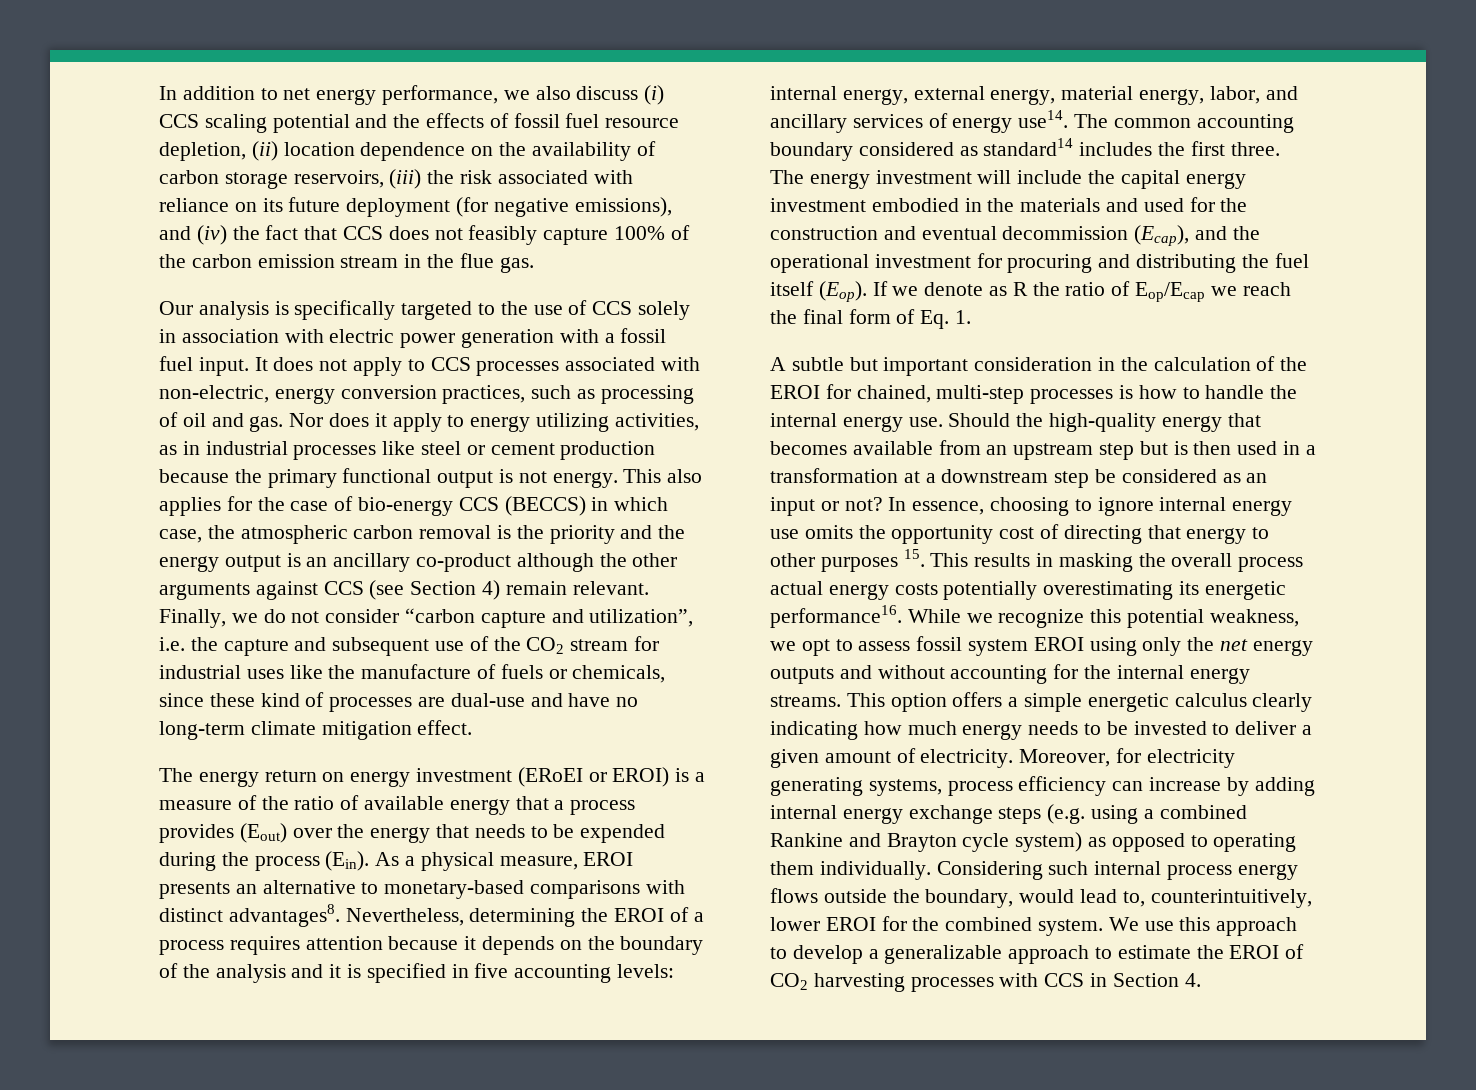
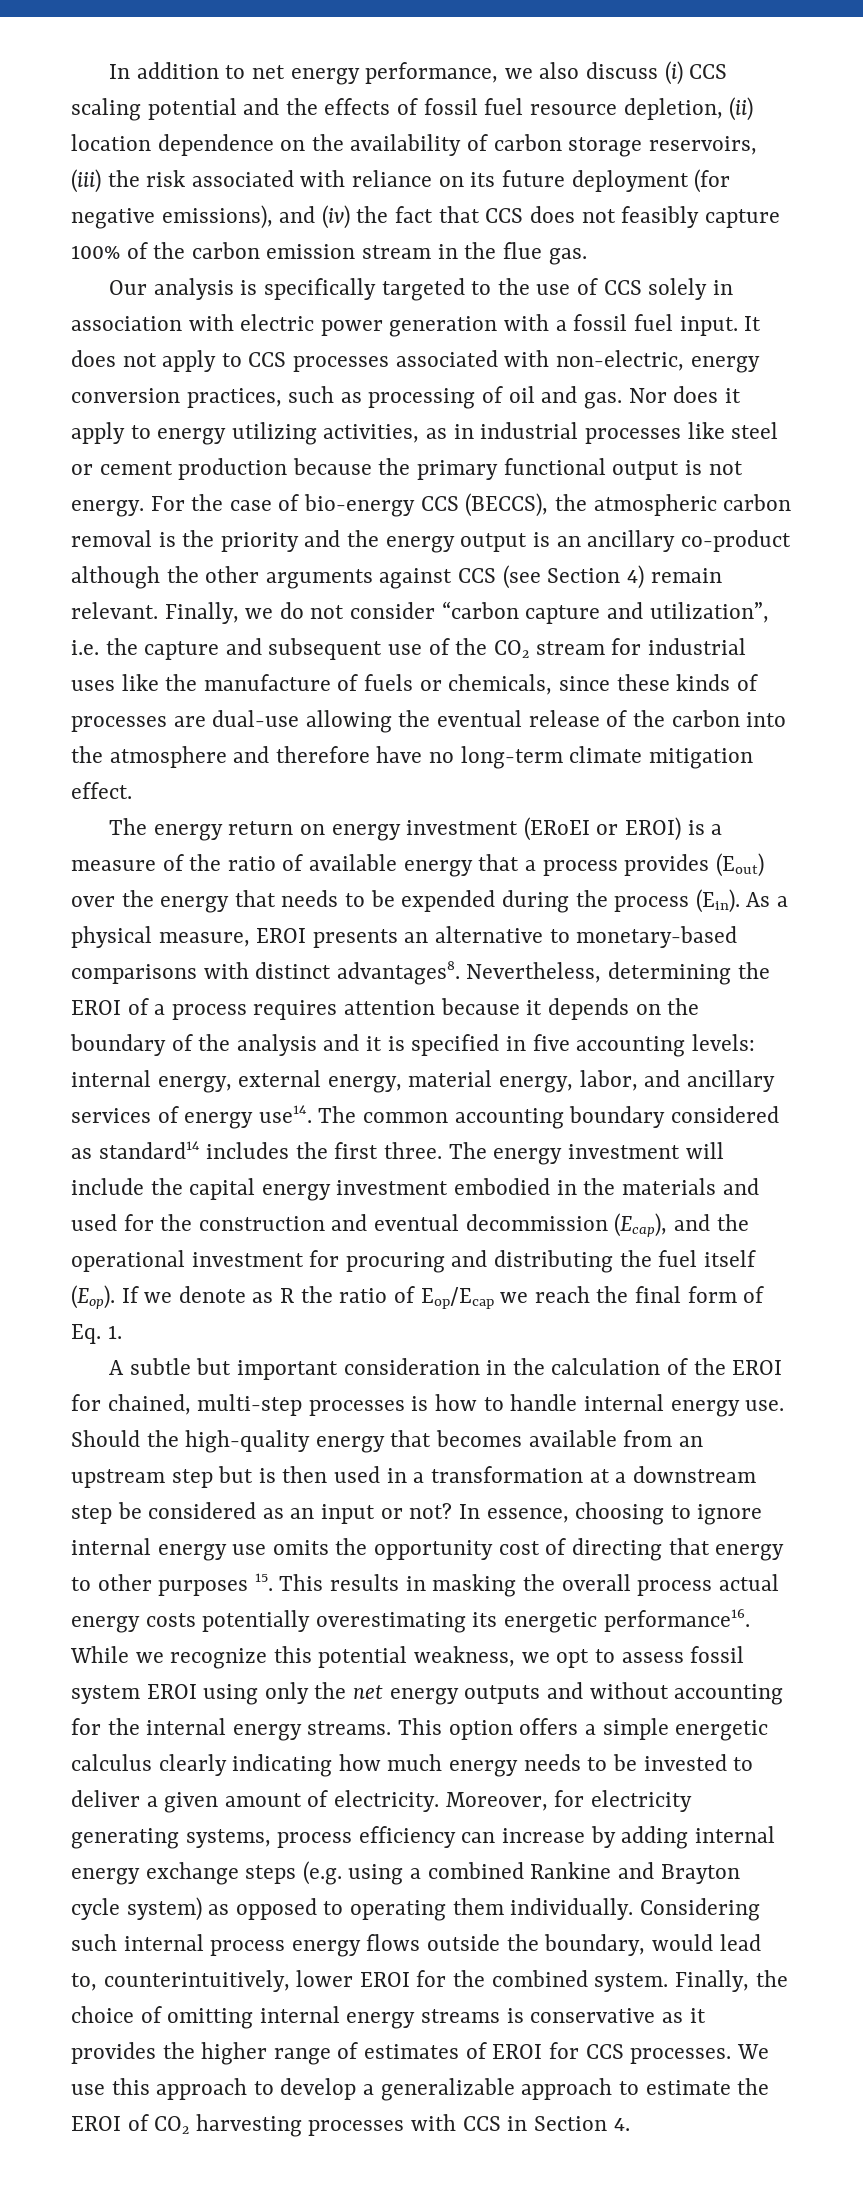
[623,469,703,483] [159,496,252,516] This also applies for -> [150,496,185,511] For
[504,496,669,516] [159,529,202,543] (BECCS) in which case, -> [465,493,549,517] (BECCS),
[260,693,300,707] kind -> [676,674,731,691] kinds
[530,693,563,707] and -> [305,710,787,733] [71,746,370,768] allowing the eventual release of the carbon into the atmosphere and therefore
[1270,385,1298,399] the -> (578, 1402) none
(1104, 927) none -> [674,1970,788,1992] [71,2006,706,2029] [71,2042,732,2065] Finally, the choice of omitting internal energy streams is conservative as it provides the higher range of estimates of EROI for CCS processes.

